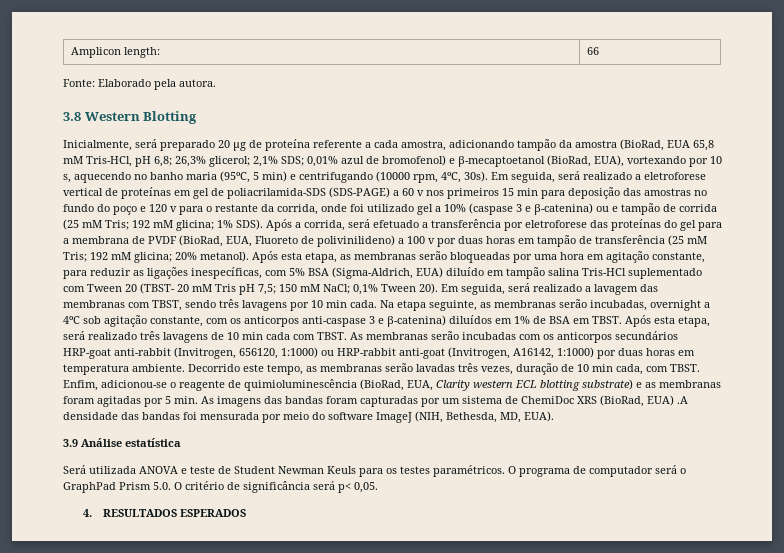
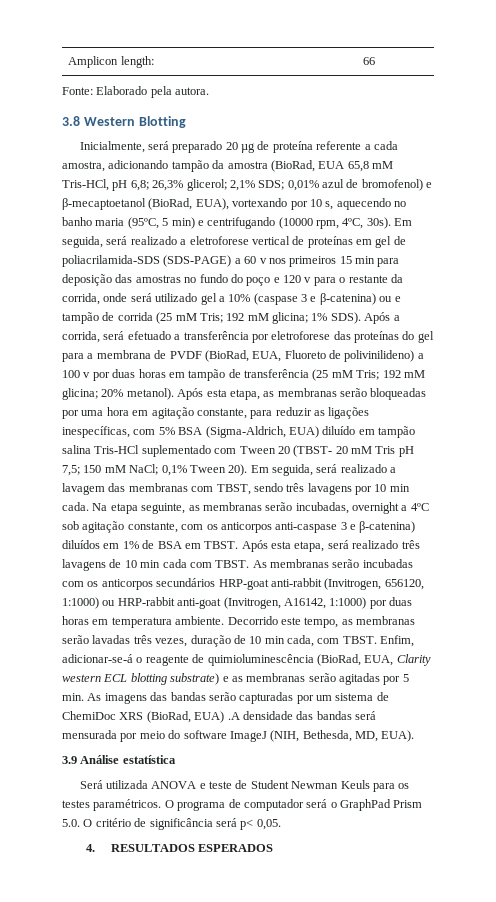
[350,204,364,212] foi -> [130,293,152,302] será
[101,380,167,388] adicionou-se -> [62,654,133,663] adicionar-se-á
[63,396,95,404] foram -> [308,673,336,682] serão
[326,396,358,404] foram -> [208,692,236,701] serão
[183,412,197,420] foi -> [355,711,376,720] será

